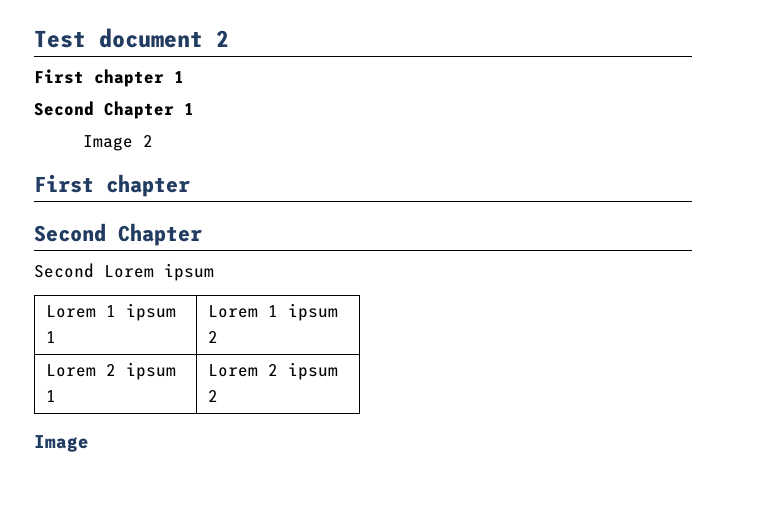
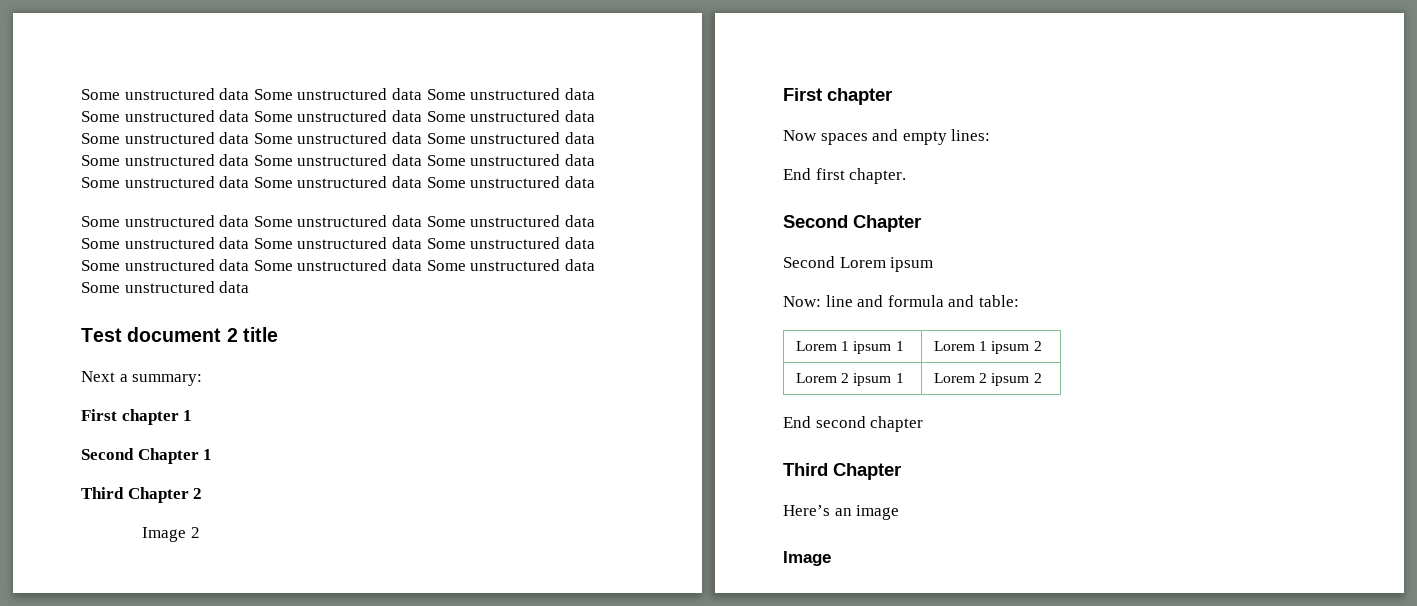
(34, 39) none -> [81,88,595,100] [81,110,595,122] [81,132,595,144] [81,154,595,166] [81,176,595,188] [81,215,595,227] [81,237,595,249] [81,259,595,271] [81,281,250,293] Some unstructured data Some unstructured data Some unstructured data Some unstructured data Some unstructured data Some unstructured data Some unstructured data Some unstructured data Some unstructured data Some unstructured data Some unstructured data Some unstructured data Some unstructured data Some unstructured data Some unstructured data // Some unstructured data Some unstructured data Some unstructured data Some unstructured data Some unstructured data Some unstructured data Some unstructured data Some unstructured data Some unstructured data Some unstructured data //
(229, 38) none -> [242,327,278,342] [81,371,203,386] title // Next a summary:
(194, 109) none -> [81,487,203,503] // Third Chapter 2
(190, 185) none -> [783,129,991,145] [783,168,907,184] // Now spaces and empty lines: // End first chapter.
(214, 272) none -> [783,295,1019,307] // Now: line and formula and table:
(219, 396) none -> [783,416,924,432] [783,463,901,480] [783,505,900,520] // End second chapter // Third Chapter // Here’s an image

